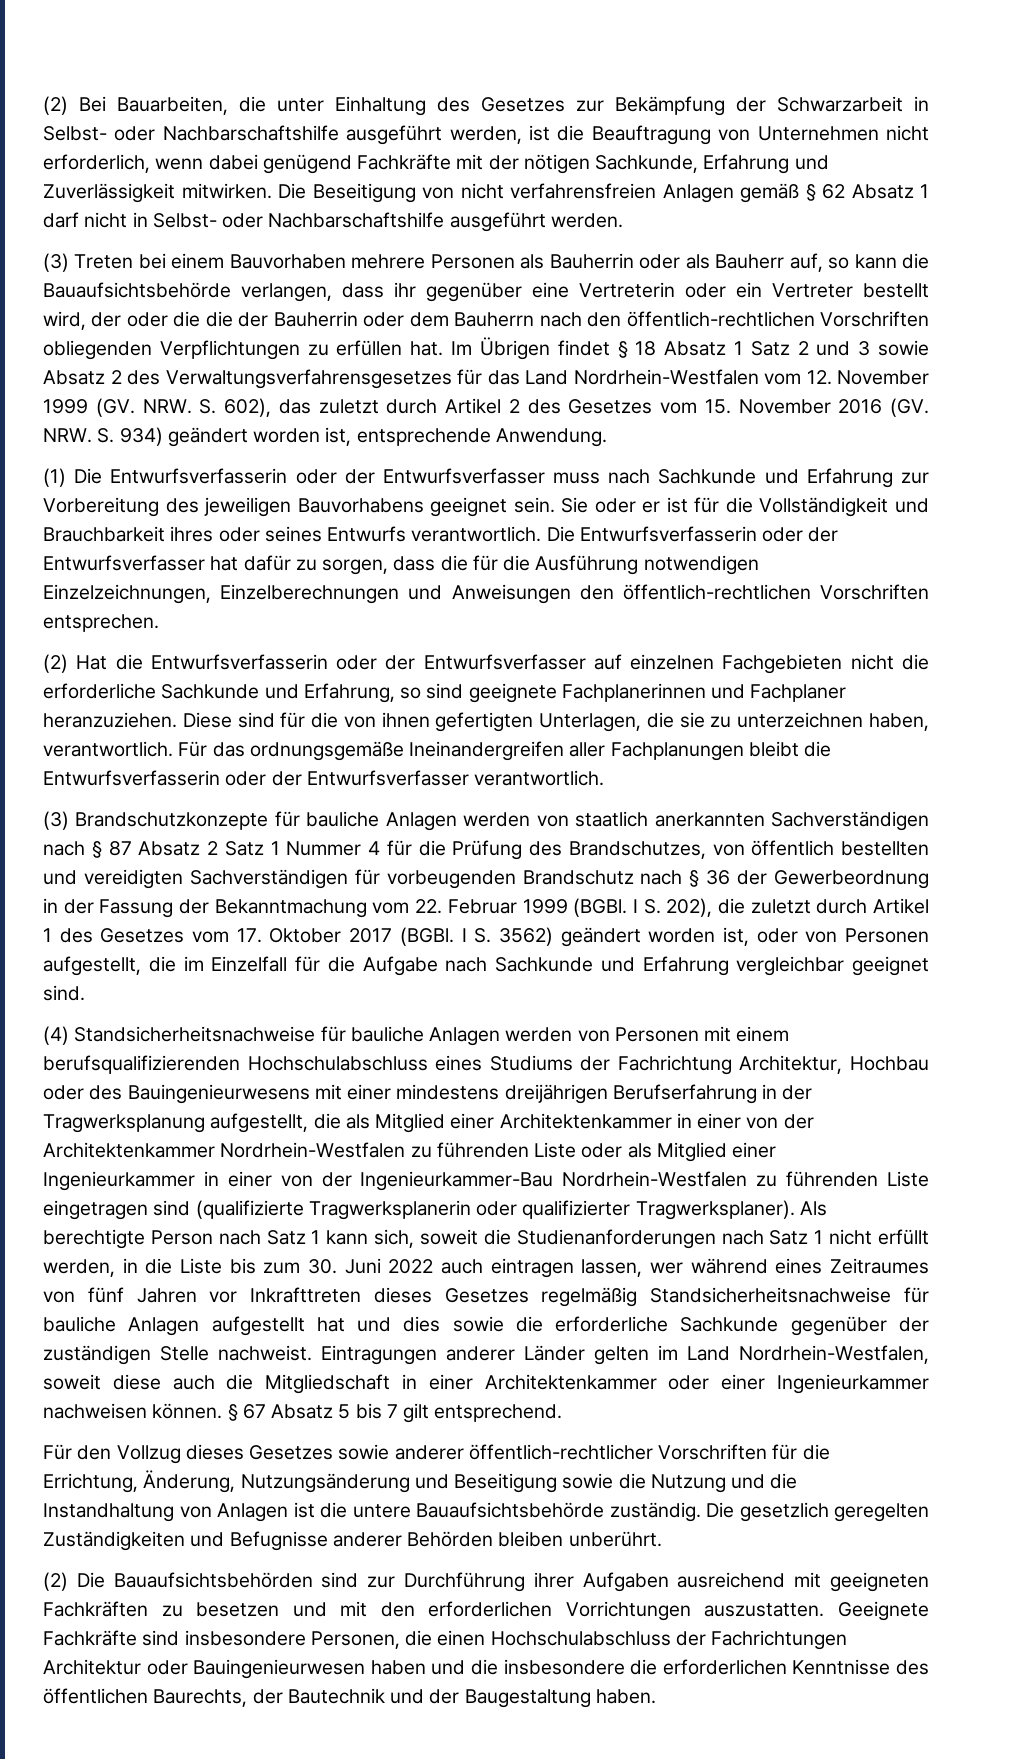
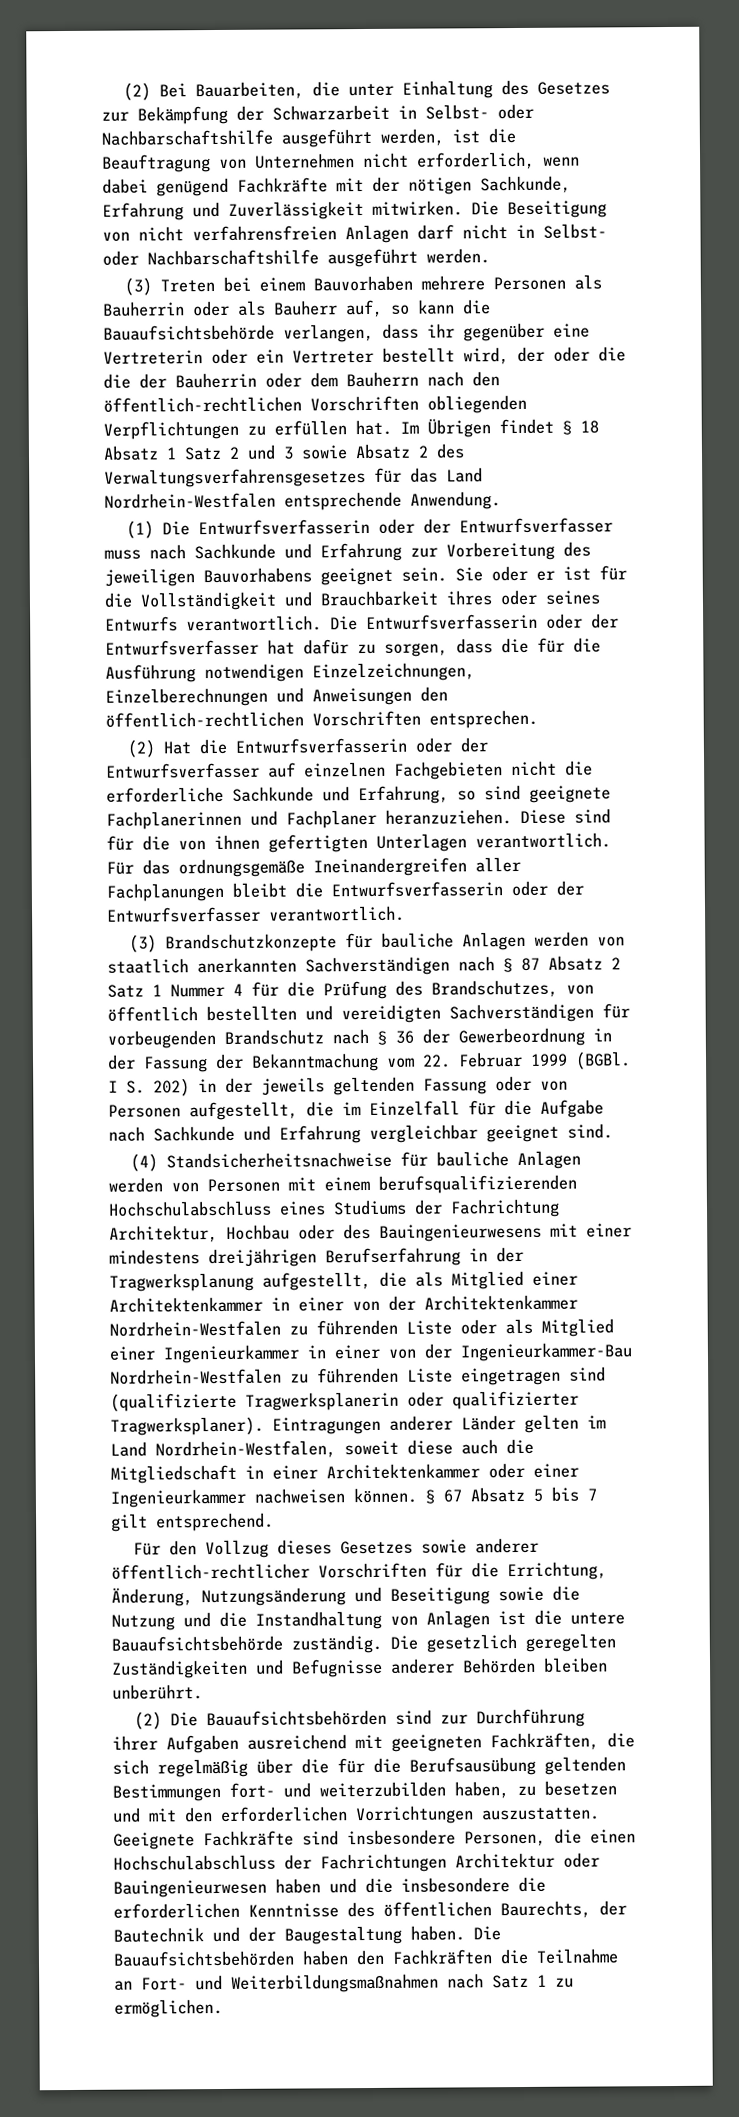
[740,183,929,203] gemäß § 62 Absatz 1 -> (409, 234) none
[764,370,929,385] [43,398,929,417] [43,427,352,447] vom 12. November 1999 (GV. NRW. S. 602), das zuletzt durch Artikel 2 des Gesetzes vom 15. November 2016 (GV. NRW. S. 934) geändert worden ist, -> (276, 500) none
[539,712,930,732] Unterlagen, die sie zu unterzeichnen haben, -> [376,833,467,852] Unterlagen
[666,898,929,917] [43,927,749,947] 202), die zuletzt durch Artikel 1 des Gesetzes vom 17. Oktober 2017 (BGBl. I S. 3562) geändert worden ist, -> [153,1076,487,1097] 202) in der jeweils geltenden Fassung
[799,1201,827,1216] [43,1229,929,1249] [43,1258,929,1278] [43,1287,929,1307] [43,1316,929,1336] [43,1345,312,1365] Als berechtigte Person nach Satz 1 kann sich, soweit die Studienanforderungen nach Satz 1 nicht erfüllt werden, in die Liste bis zum 30. Juni 2022 auch eintragen lassen, wer während eines Zeitraumes von fünf Jahren vor Inkrafttreten dieses Gesetzes regelmäßig Standsicherheitsnachweise für bauliche Anlagen aufgestellt hat und dies sowie die erforderliche Sachkunde gegenüber der zuständigen Stelle nachweist. -> (264, 1426) none
[43,1601,148,1617] Fachkräften -> [490,1732,635,1751] [112,1756,626,1778] [112,1781,509,1802] Fachkräften, die sich regelmäßig über die für die Berufsausübung geltenden Bestimmungen fort- und weiterzubilden haben,
(656, 1696) none -> [473,1926,501,1941] [113,1948,619,1967] [114,1973,574,1993] [114,1998,223,2018] Die Bauaufsichtsbehörden haben den Fachkräften die Teilnahme an Fort- und Weiterbildungsmaßnahmen nach Satz 1 zu ermöglichen.

